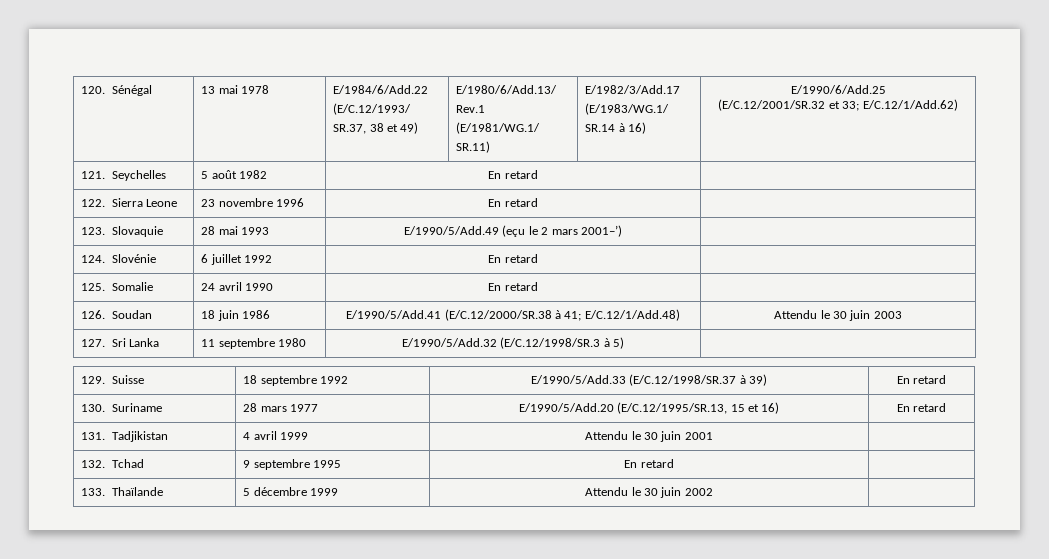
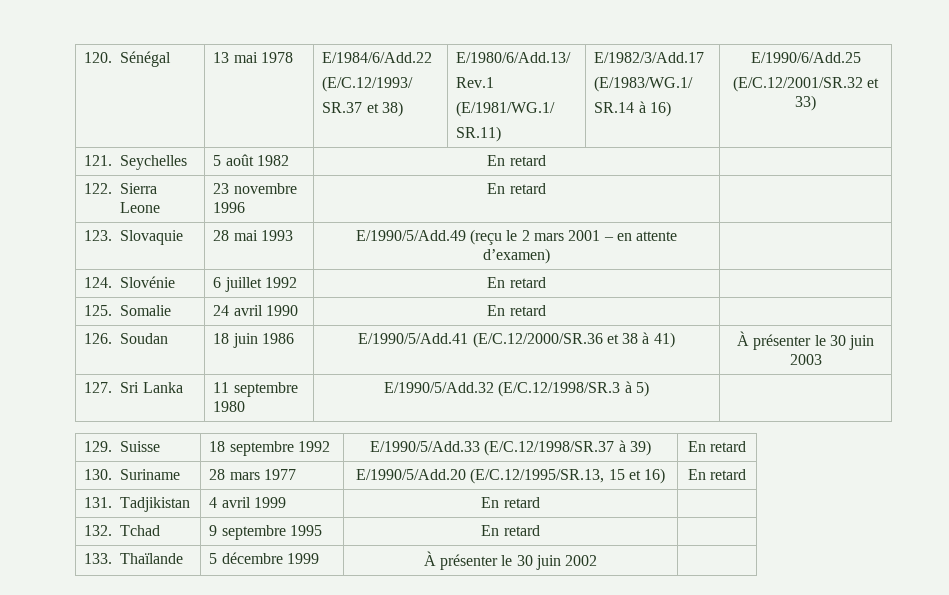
[333,122,419,134] SR.37, 38 et 49) -> [322,101,403,117] SR.37 et 38)
[842,99,958,111] 33; E/C.12/1/Add.62) -> [795,95,816,111] 33)
[502,225,526,237] (eçu -> [470,229,503,245] (reçu
[580,225,622,237] 2001–’) -> [568,230,678,241] [482,248,550,264] 2001 – en attente d’examen)
[444,309,680,321] [774,310,818,319] (E/C.12/2000/SR.38 à 41; E/C.12/1/Add.48) | Attendu -> [472,332,675,348] [736,331,812,350] (E/C.12/2000/SR.36 et 38 à 41) | À présenter
[585,431,713,442] Attendu le 30 juin 2001 -> [481,497,540,508] En retard
[585,487,629,496] Attendu -> [423,551,499,570] À présenter

